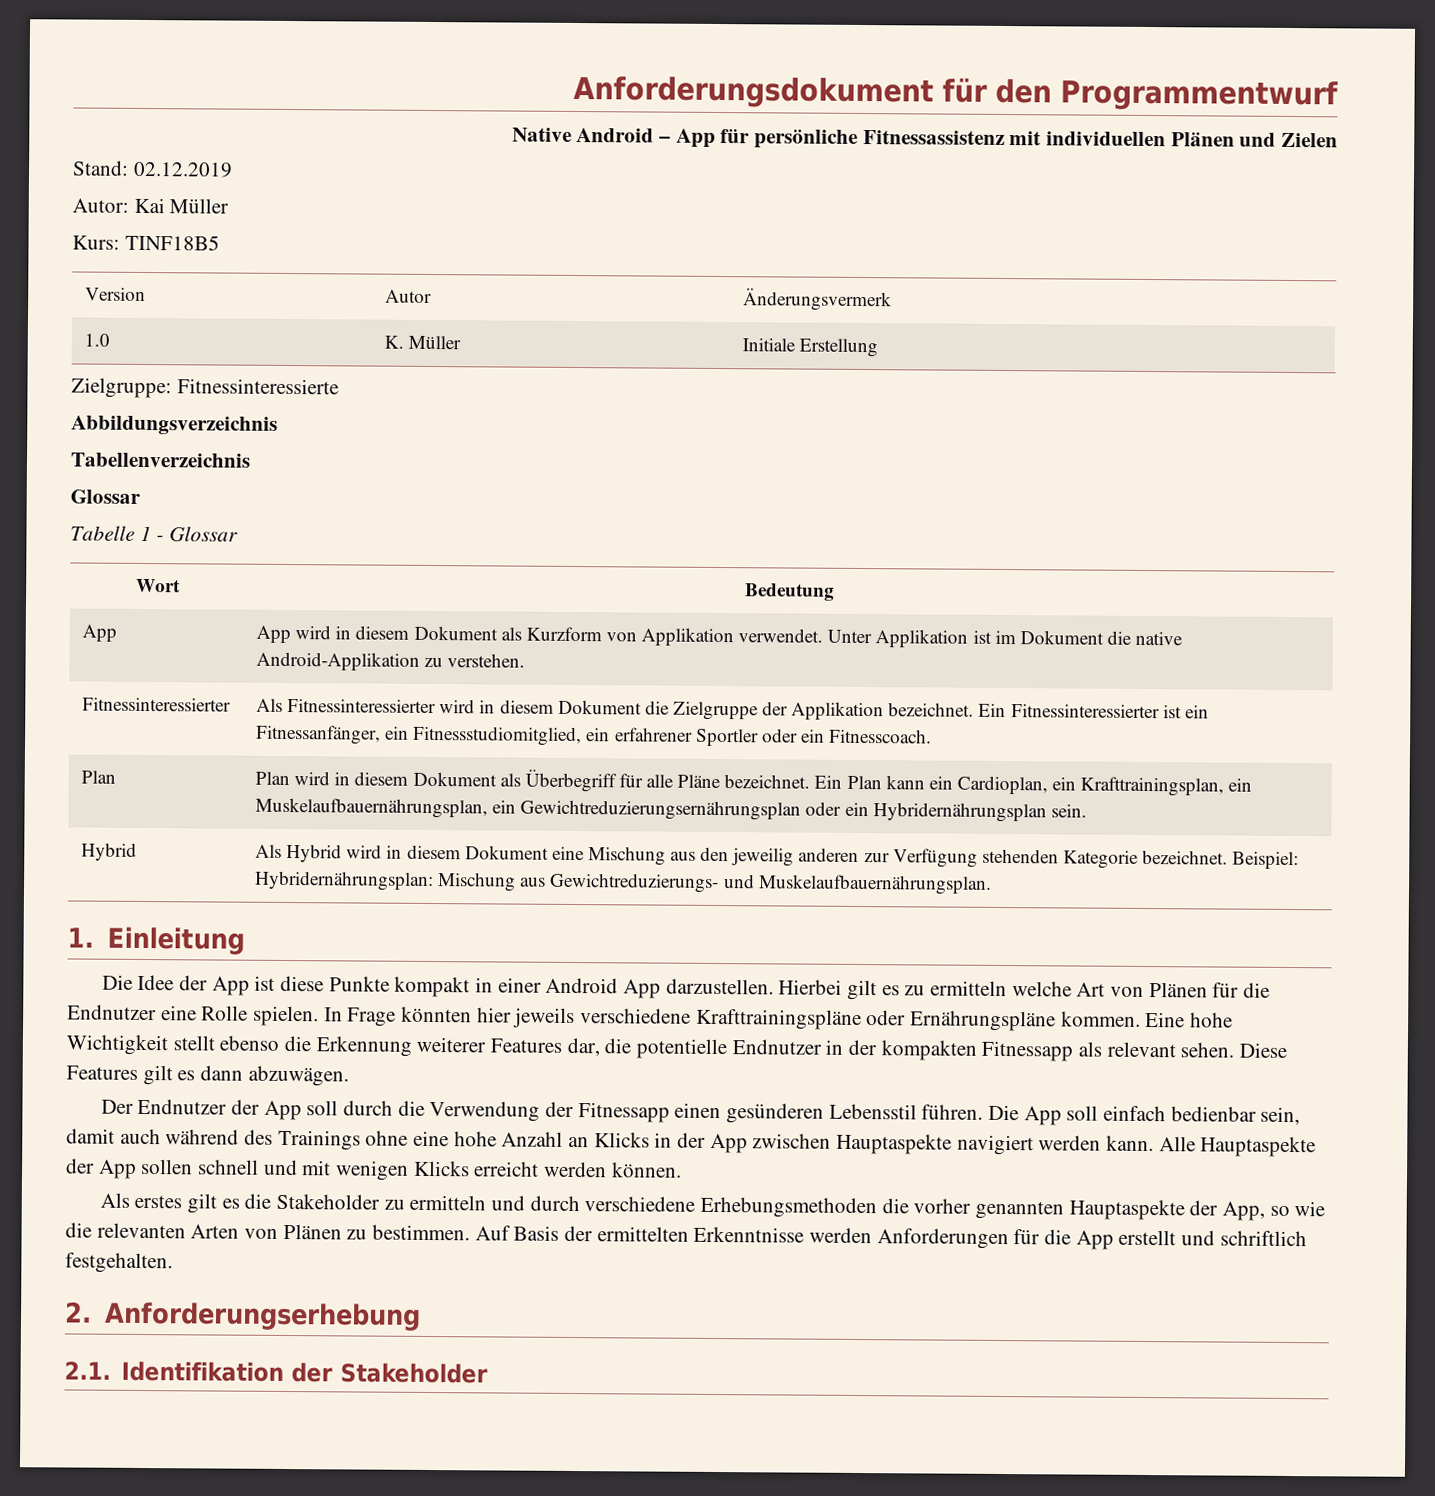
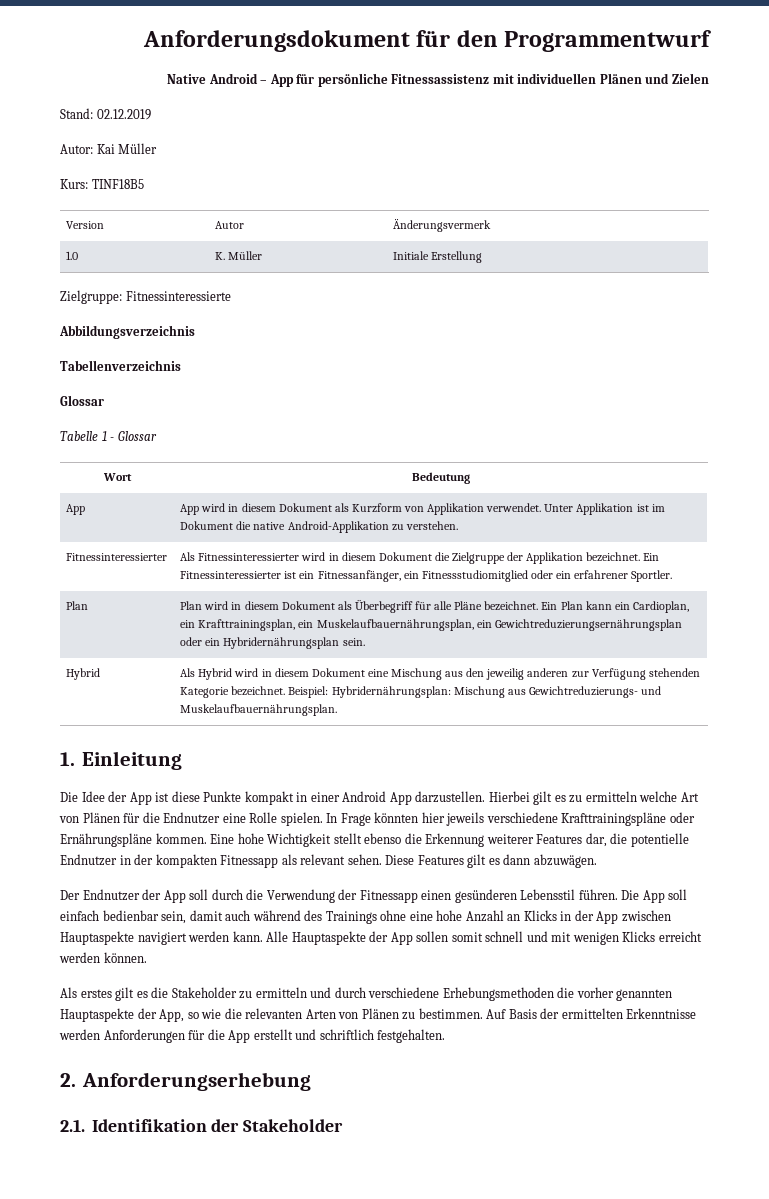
[413,725,933,747] Fitnessstudiomitglied, ein erfahrener Sportler oder ein Fitnesscoach. -> [421,570,673,582] Fitnessstudiomitglied oder ein erfahrener Sportler.
(194, 1166) none -> [451,932,483,942] somit

